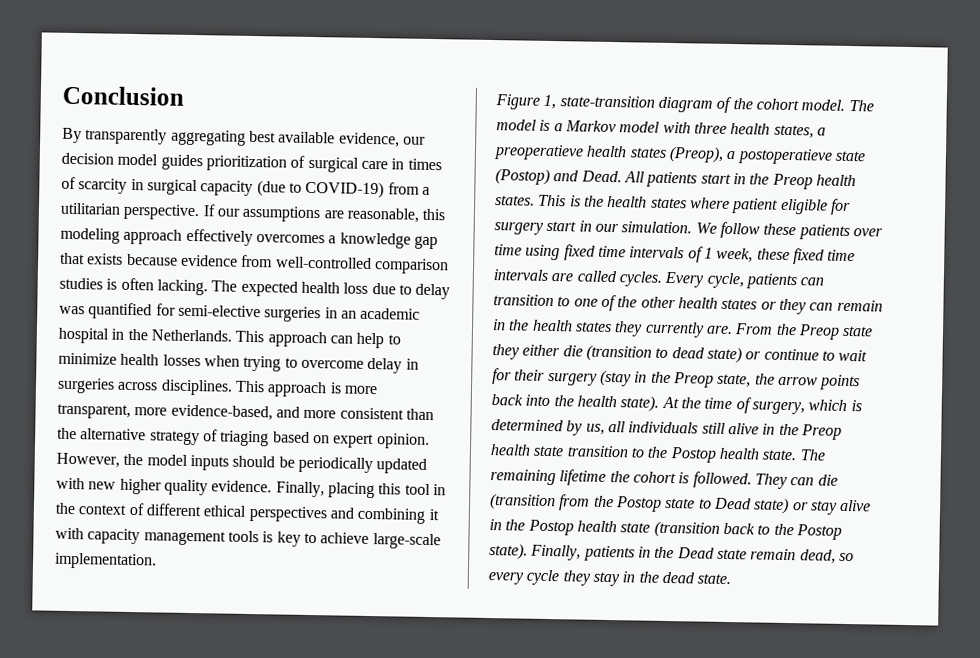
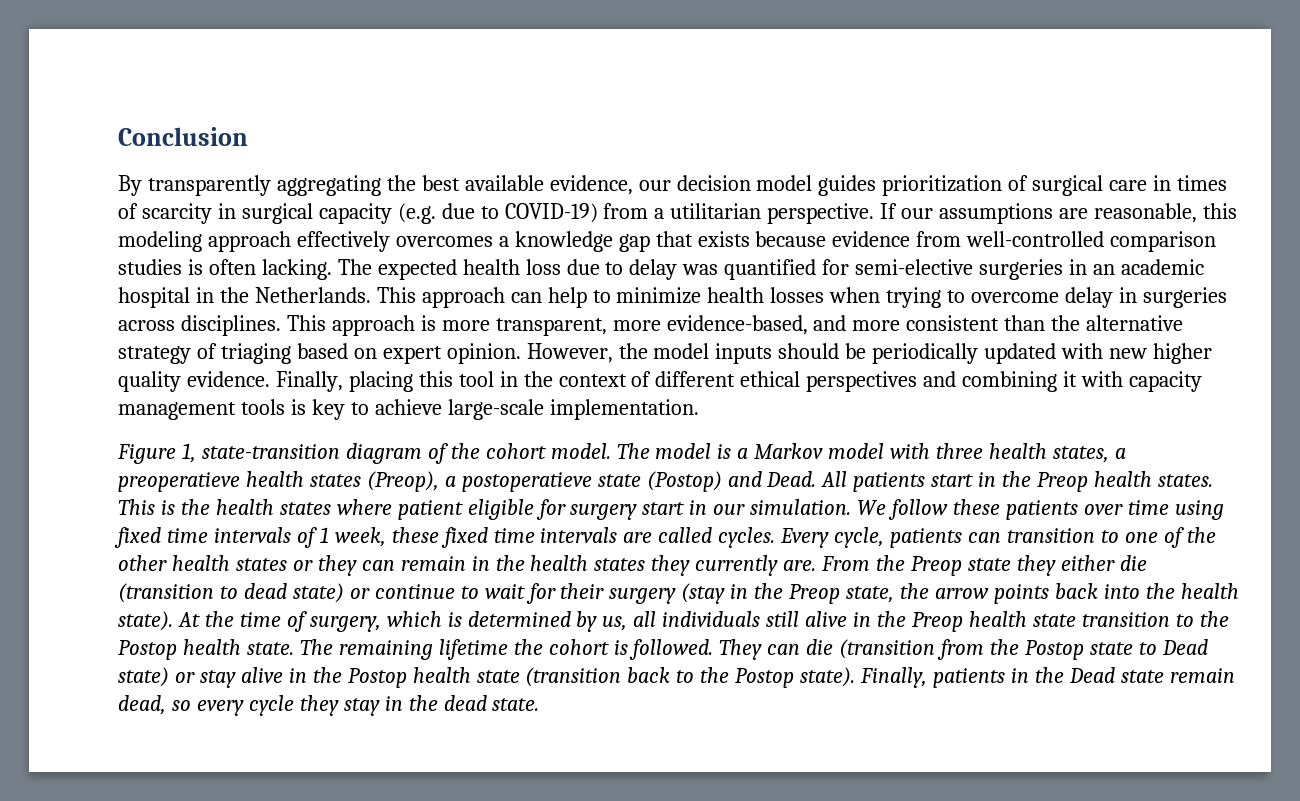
(246, 137) none -> [386,175,416,191] the
[256,180,286,197] (due -> [397,203,475,224] (e.g. due

